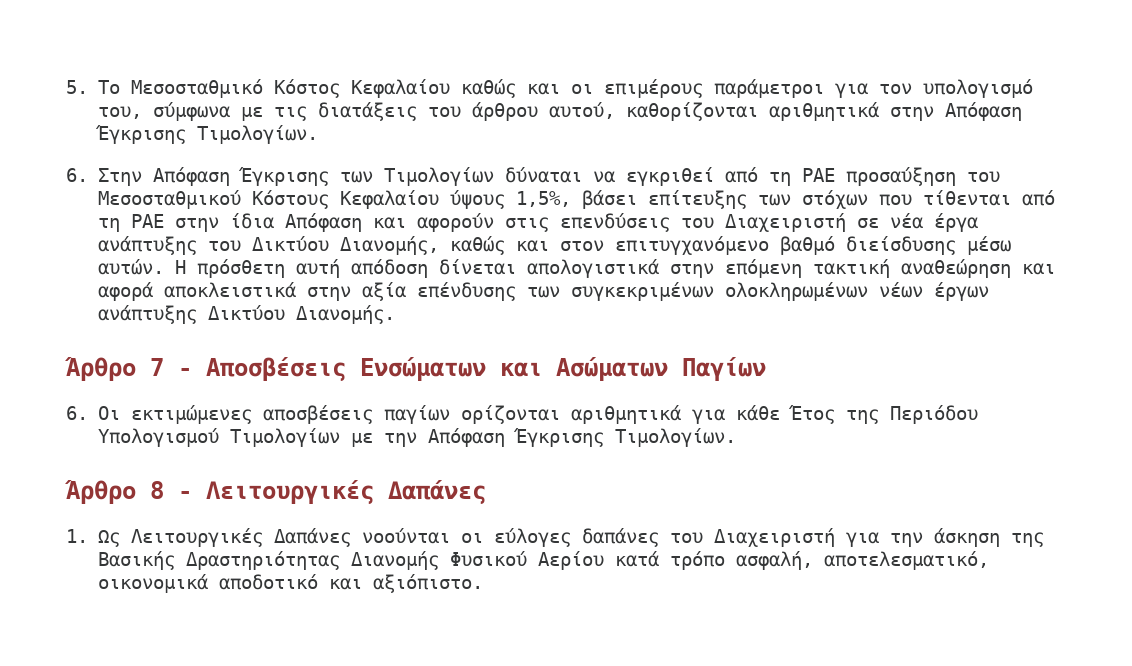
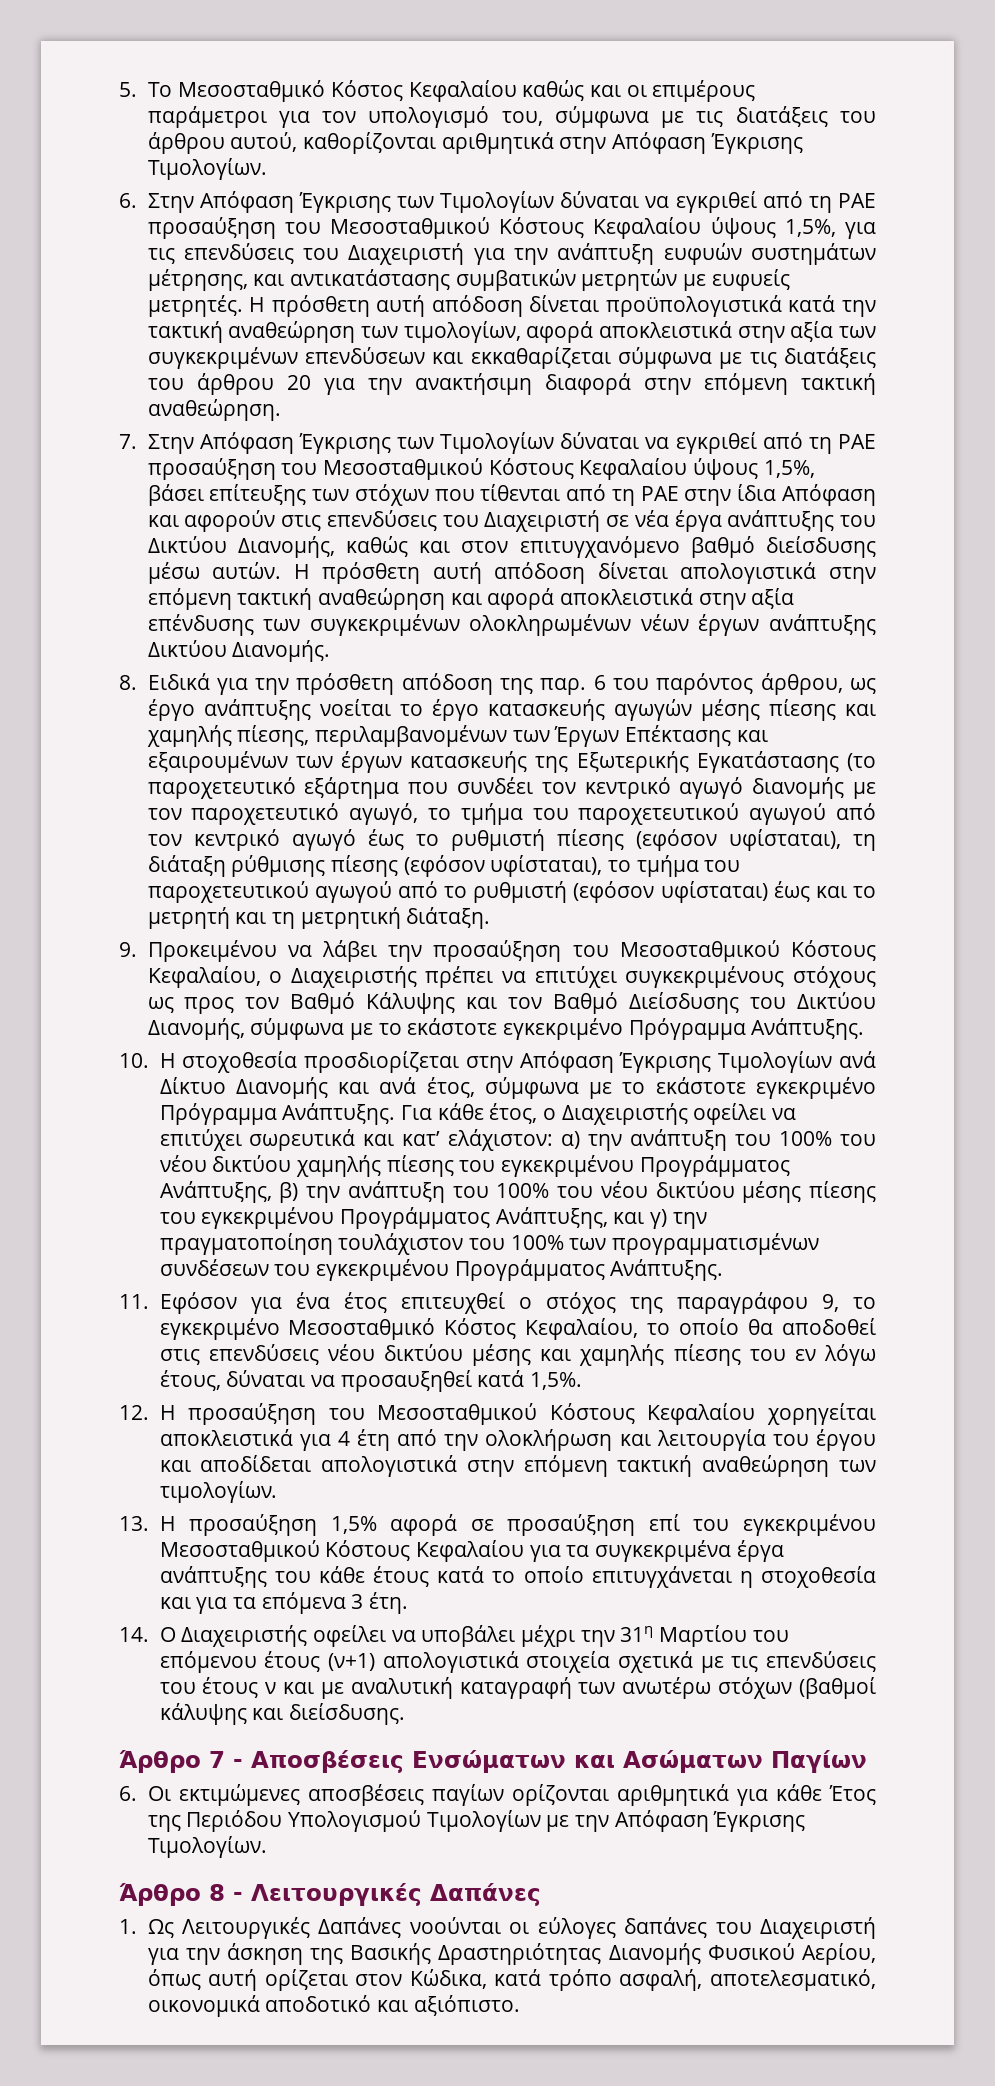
(571, 199) none -> [844,222,876,239] [147,243,876,265] [147,269,790,291] [147,295,876,317] [147,321,876,343] [147,347,876,369] [147,373,876,395] [147,399,281,421] [119,432,877,454] [147,458,815,480] για τις επενδύσεις του Διαχειριστή για την ανάπτυξη ευφυών συστημάτων μέτρησης, και αντικατάστασης συμβατικών μετρητών με ευφυείς μετρητές. Η πρόσθετη αυτή απόδοση δίνεται προϋπολογιστικά κατά την τακτική αναθεώρηση των τιμολογίων, αφορά αποκλειστικά στην αξία των συγκεκριμένων επενδύσεων και εκκαθαρίζεται σύμφωνα με τις διατάξεις του άρθρου 20 για την ανακτήσιμη διαφορά στην επόμενη τακτική αναθεώρηση. // 7. Στην Απόφαση Έγκρισης των Τιμολογίων δύναται να εγκριθεί από τη ΡΑΕ προσαύξηση του Μεσοσταθμικού Κόστους Κεφαλαίου ύψους 1,5%,
(395, 314) none -> [119,673,877,695] [147,699,876,721] [146,725,768,747] [147,751,876,773] [147,777,876,799] [147,803,876,825] [147,829,876,851] [147,855,741,877] [147,881,876,903] [147,907,491,929] [119,940,876,962] [147,966,876,988] [147,992,876,1014] [147,1018,865,1040] [119,1051,876,1073] [159,1077,876,1099] [159,1103,796,1125] [159,1129,876,1151] [159,1155,790,1177] [159,1181,876,1203] [159,1207,707,1229] [159,1233,819,1255] [159,1259,724,1281] [119,1292,876,1314] [159,1318,877,1340] [159,1344,876,1366] [159,1370,582,1392] [119,1403,876,1425] [159,1429,876,1451] [159,1455,876,1477] [159,1481,278,1503] [119,1514,876,1536] [159,1540,784,1562] [159,1566,876,1588] [159,1592,408,1614] [119,1625,789,1647] [159,1651,876,1673] [159,1677,877,1699] [159,1703,405,1725] // 8. Ειδικά για την πρόσθετη απόδοση της παρ. 6 του παρόντος άρθρου, ως έργο ανάπτυξης νοείται το έργο κατασκευής αγωγών μέσης πίεσης και χαμηλής πίεσης, περιλαμβανομένων των Έργων Επέκτασης και εξαιρουμένων των έργων κατασκευής της Εξωτερικής Εγκατάστασης (το παροχετευτικό εξάρτημα που συνδέει τον κεντρικό αγωγό διανομής με τον παροχετευτικό αγωγό, το τμήμα του παροχετευτικού αγωγού από τον κεντρικό αγωγό έως το ρυθμιστή πίεσης (εφόσον υφίσταται), τη διάταξη ρύθμισης πίεσης (εφόσον υφίσταται), το τμήμα του παροχετευτικού αγωγού από το ρυθμιστή (εφόσον υφίσταται) έως και το μετρητή και τη μετρητική διάταξη. // 9. Προκειμένου να λάβει την προσαύξηση του Μεσοσταθμικού Κόστους Κεφαλαίου, ο Διαχειριστής πρέπει να επιτύχει συγκεκριμένους στόχους ως προς τον Βαθμό Κάλυψης και τον Βαθμό Διείσδυσης του Δικτύου Διανομής, σύμφωνα με το εκάστοτε εγκεκριμένο Πρόγραμμα Ανάπτυξης. // 10. Η στοχοθεσία προσδιορίζεται στην Απόφαση Έγκρισης Τιμολογίων ανά Δίκτυο Διανομής και ανά έτος, σύμφωνα με το εκάστοτε εγκεκριμένο Πρόγραμμα Ανάπτυξης. Για κάθε έτος, ο Διαχειριστής οφείλει να επιτύχει σωρευτικά και κατ’ ελάχιστον: α) την ανάπτυξη του 100% του νέου δικτύου χαμηλής πίεσης του εγκεκριμένου Προγράμματος Ανάπτυξης, β) την ανάπτυξη του 100% του νέου δικτύου μέσης πίεσης του εγκεκριμένου Προγράμματος Ανάπτυξης, και γ) την πραγματοποίηση τουλάχιστον του 100% των προγραμματισμένων συνδέσεων του εγκεκριμένου Προγράμματος Ανάπτυξης. // 11. Εφόσον για ένα έτος επιτευχθεί ο στόχος της παραγράφου 9, το εγκεκριμένο Μεσοσταθμικό Κόστος Κεφαλαίου, το οποίο θα αποδοθεί στις επενδύσεις νέου δικτύου μέσης και χαμηλής πίεσης του εν λόγω έτους, δύναται να προσαυξηθεί κατά 1,5%. // 12. Η προσαύξηση του Μεσοσταθμικού Κόστους Κεφαλαίου χορηγείται αποκλειστικά για 4 έτη από την ολοκλήρωση και λειτουργία του έργου και αποδίδεται απολογιστικά στην επόμενη τακτική αναθεώρηση των τιμολογίων. // 13. Η προσαύξηση 1,5% αφορά σε προσαύξηση επί του εγκεκριμένου Μεσοσταθμικού Κόστους Κεφαλαίου για τα συγκεκριμένα έργα ανάπτυξης του κάθε έτους κατά το οποίο επιτυγχάνεται η στοχοθεσία και για τα επόμενα 3 έτη. // 14. Ο Διαχειριστής οφείλει να υποβάλει μέχρι την 31η Μαρτίου του επόμενου έτους (ν+1) απολογιστικά στοιχεία σχετικά με τις επενδύσεις του έτους ν και με αναλυτική καταγραφή των ανωτέρω στόχων (βαθμοί κάλυψης και διείσδυσης.
[537,551,604,570] Αερίου -> [802,1943,876,1965] [147,1969,487,1991] Αερίου, όπως αυτή ορίζεται στον Κώδικα,

